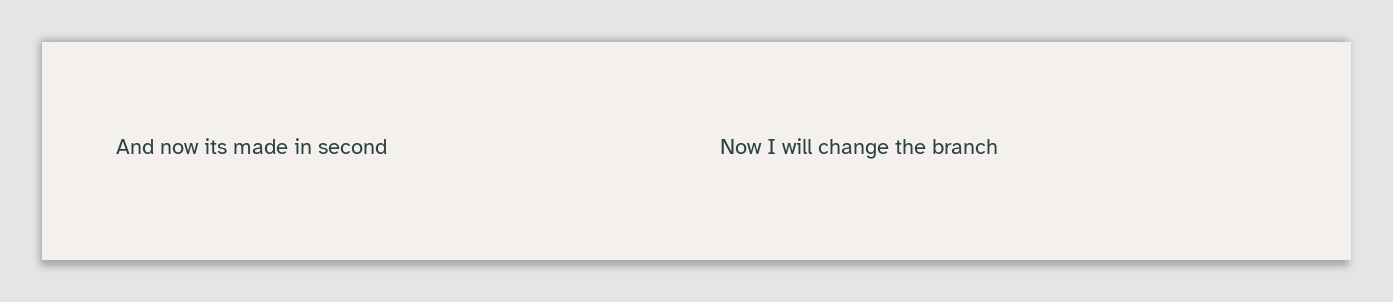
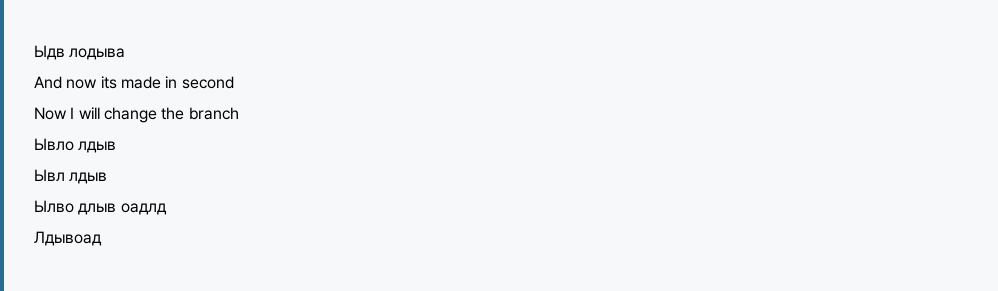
(116, 146) none -> [34,45,126,60] Ыдв лодыва //
(998, 146) none -> [34,138,117,153] [34,169,108,184] [34,200,167,215] [34,231,102,246] // Ывло лдыв // Ывл лдыв // Ылво длыв оадлд // Лдывоад

